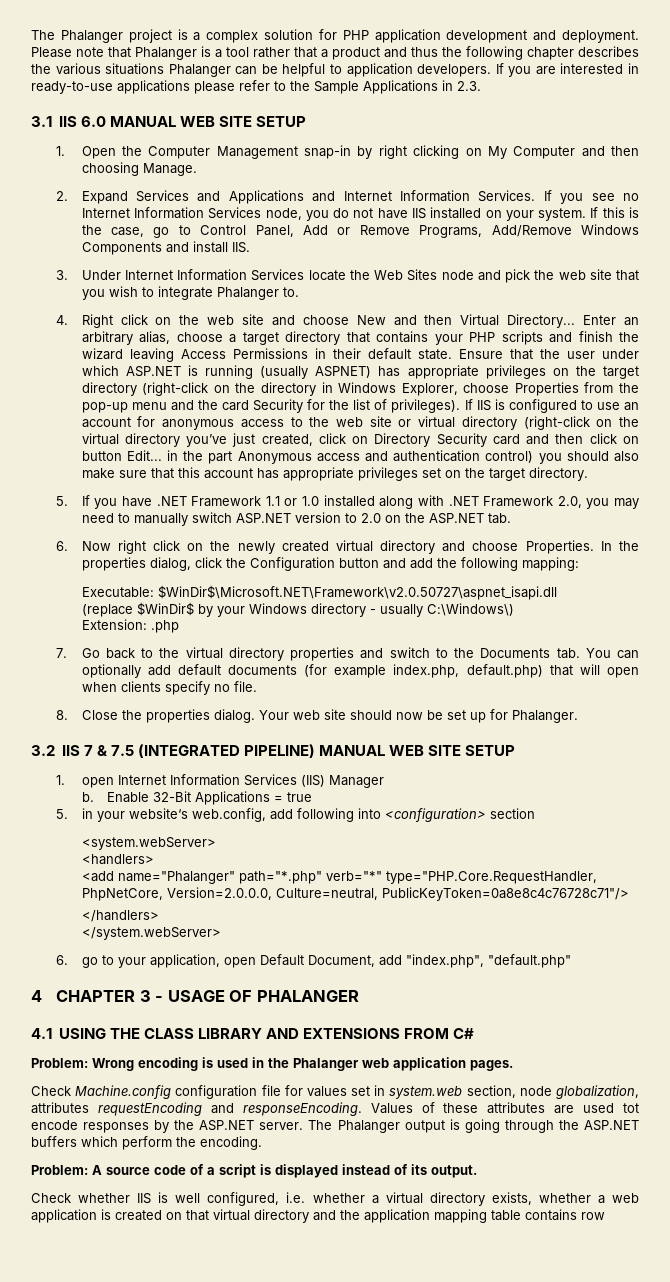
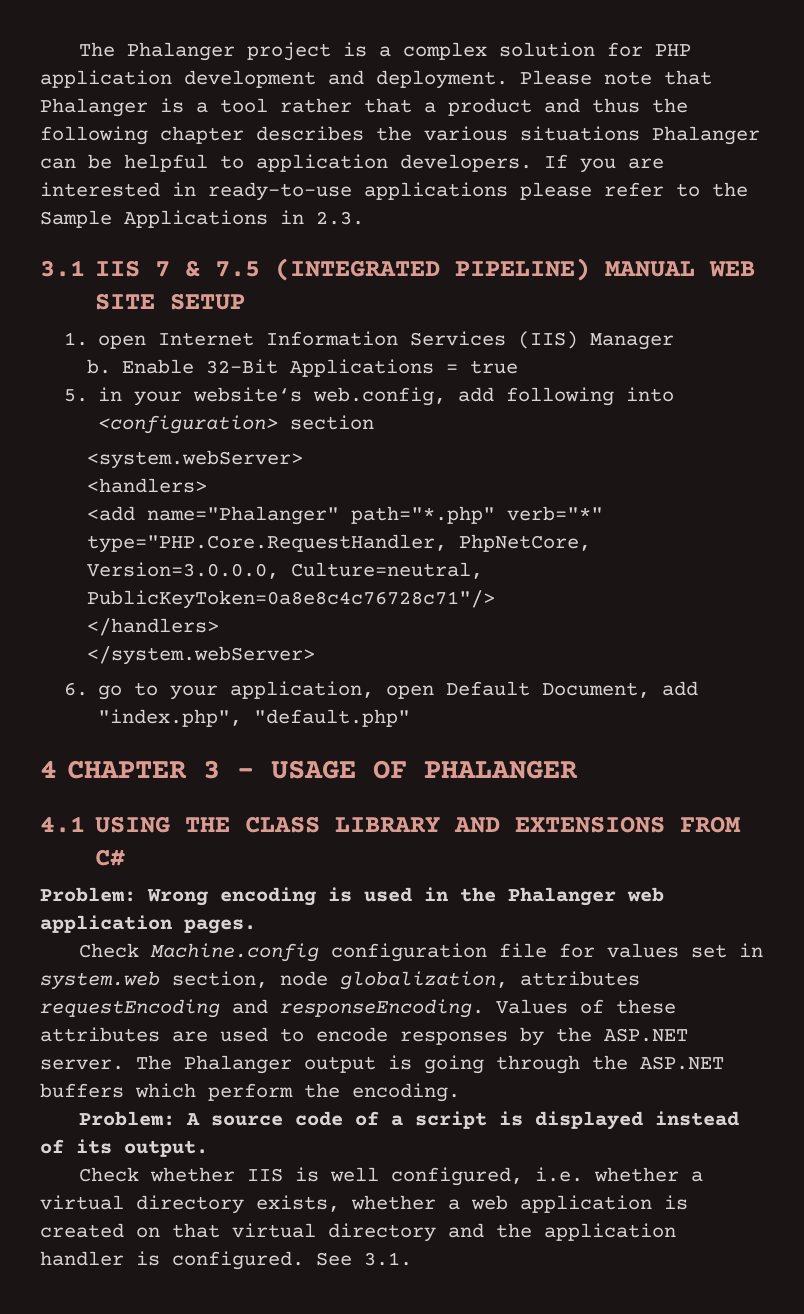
[80,116,306,127] [56,145,639,159] [81,162,197,176] [56,190,640,204] [81,207,640,221] [81,224,640,238] [81,241,250,255] [56,269,639,283] [81,286,299,300] [56,314,639,328] [81,331,640,345] [81,348,640,362] [81,365,640,379] [81,382,639,396] [81,399,640,413] [81,416,640,430] [81,433,640,447] [81,450,640,464] [81,467,588,481] [56,495,639,509] [81,512,511,526] [56,540,640,554] [81,557,579,571] [81,585,557,600] [81,602,514,617] [81,619,179,633] [56,647,639,661] [81,664,640,678] [81,681,257,695] [56,709,578,723] [31,745,80,756] 6.0 MANUAL WEB SITE SETUP // 1. Open the Computer Management snap-in by right clicking on My Computer and then choosing Manage. // 2. Expand Services and Applications and Internet Information Services. If you see no Internet Information Services node, you do not have IIS installed on your system. If this is the case, go to Control Panel, Add or Remove Programs, Add/Remove Windows Components and install IIS. // 3. Under Internet Information Services locate the Web Sites node and pick the web site that you wish to integrate Phalanger to. // 4. Right click on the web site and choose New and then Virtual Directory... Enter an arbitrary alias, choose a target directory that contains your PHP scripts and finish the wizard leaving Access Permissions in their default state. Ensure that the user under which ASP.NET is running (usually ASPNET) has appropriate privileges on the target directory (right-click on the directory in Windows Explorer, choose Properties from the pop-up menu and the card Security for the list of privileges). If IIS is configured to use an account for anonymous access to the web site or virtual directory (right-click on the virtual directory you’ve just created, click on Directory Security card and then click on button Edit... in the part Anonymous access and authentication control) you should also make sure that this account has appropriate privileges set on the target directory. // 5. If you have .NET Framework 1.1 or 1.0 installed along with .NET Framework 2.0, you may need to manually switch ASP.NET version to 2.0 on the ASP.NET tab. // 6. Now right click on the newly created virtual directory and choose Properties. In the properties dialog, click the Configuration button and add the following mapping: // Executable: $WinDir$\Microsoft.NET\Framework\v2.0.50727\aspnet_isapi.dll // (replace $WinDir$ by your Windows directory - usually C:\Windows\) // Extension: .php // 7. Go back to the virtual directory properties and switch to the Documents tab. You can optionally add default documents (for example index.php, default.php) that will open when clients specify no file. // 8. Close the properties dialog. Your web site should now be set up for Phalanger. // 3.2 IIS -> (141, 268) none
[166,887,272,900] Version=2.0.0.0, -> [87,562,280,579] Version=3.0.0.0,
[622,1103,639,1113] tot -> [280,1028,304,1042] to
[434,1209,605,1223] mapping table contains row -> [40,1251,412,1270] handler is configured. See 3.1.

